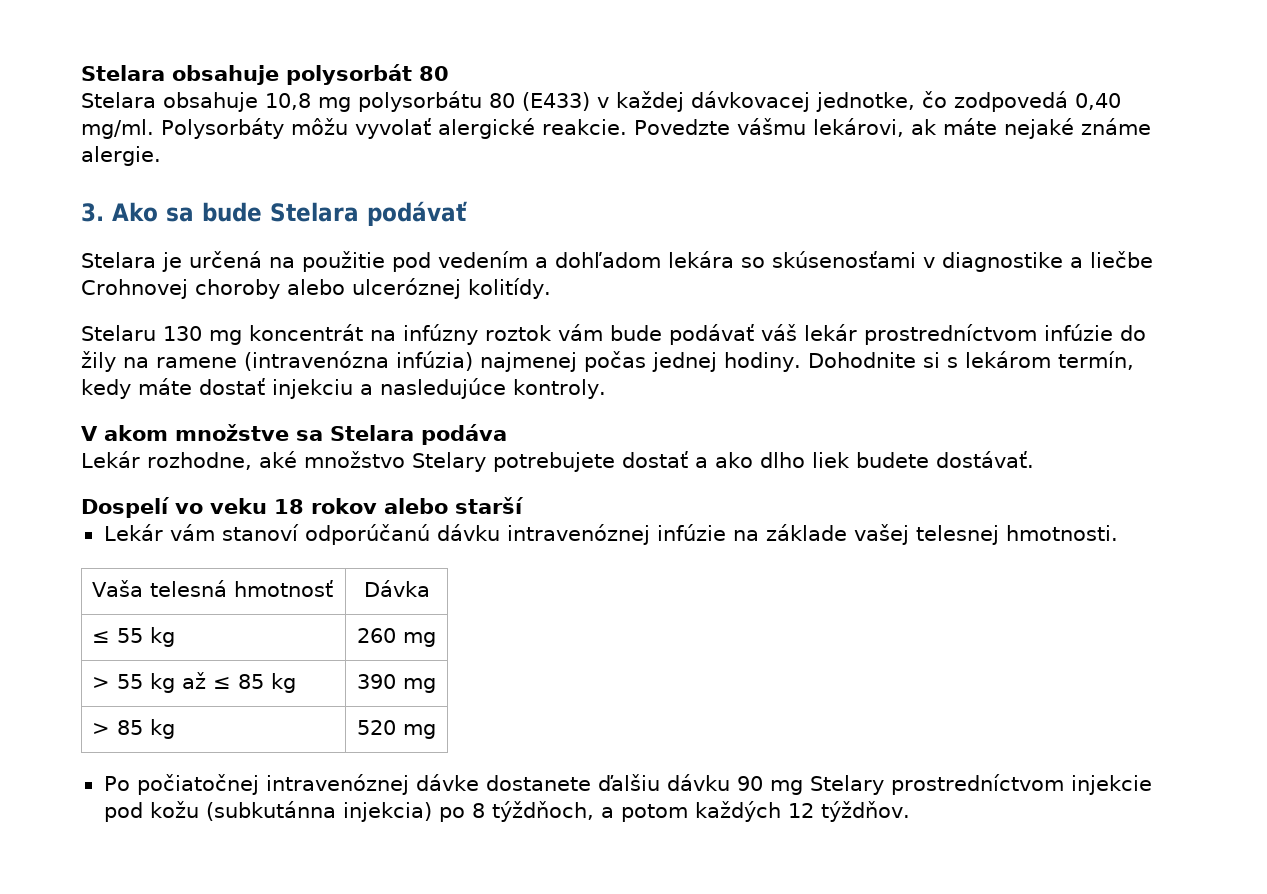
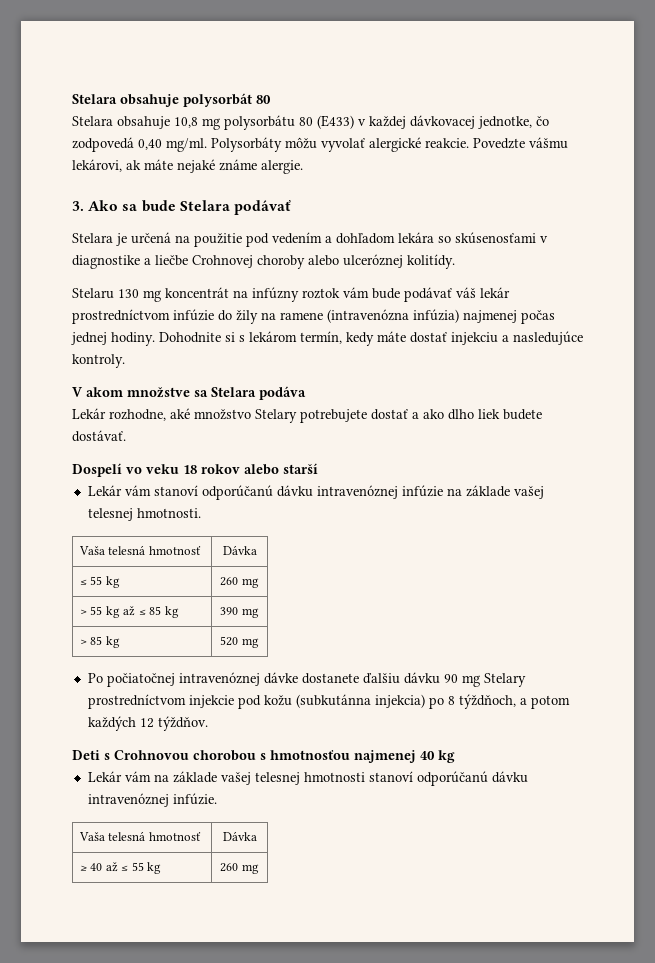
(910, 811) none -> [72,750,455,763] [87,771,528,786] [87,793,217,807] [78,831,201,841] [222,831,257,841] [79,862,162,874] [220,863,259,874] // Deti s Crohnovou chorobou s hmotnosťou najmenej 40 kg // Lekár vám na základe vašej telesnej hmotnosti stanoví odporúčanú dávku intravenóznej infúzie. // Vaša telesná hmotnosť | Dávka // ≥ 40 až ≤ 55 kg | 260 mg

